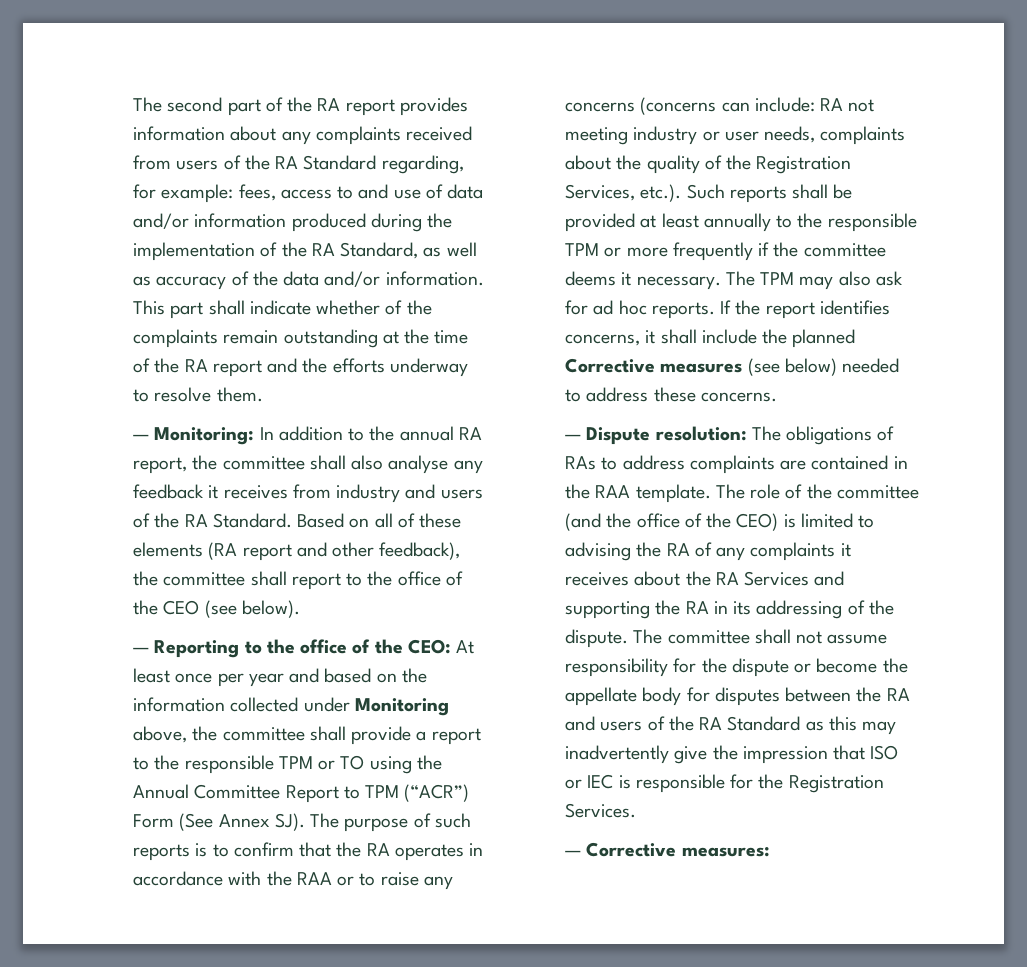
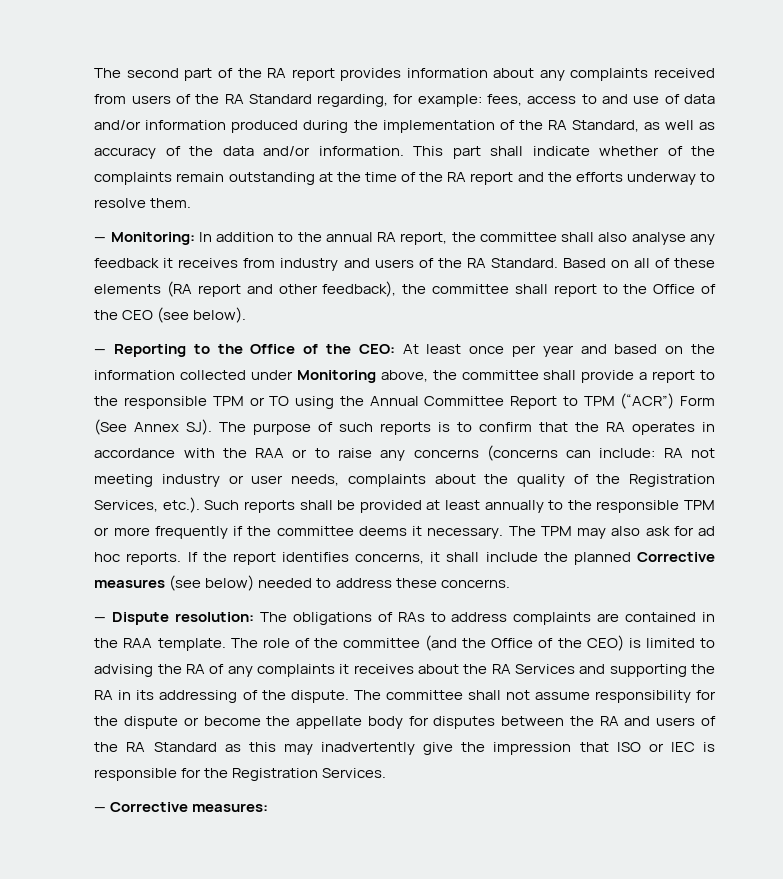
[397,571,441,586] office -> [653,284,696,294] Office
[300,639,348,654] office -> [250,344,296,354] Office
[636,513,680,528] office -> [491,638,534,648] Office

